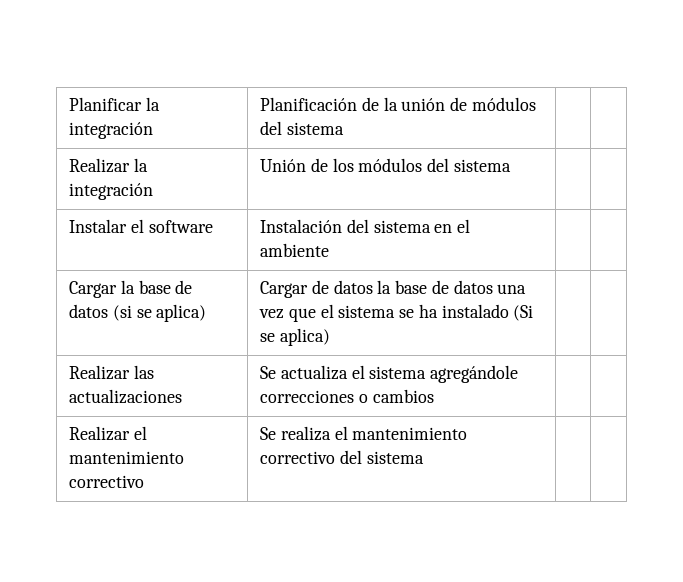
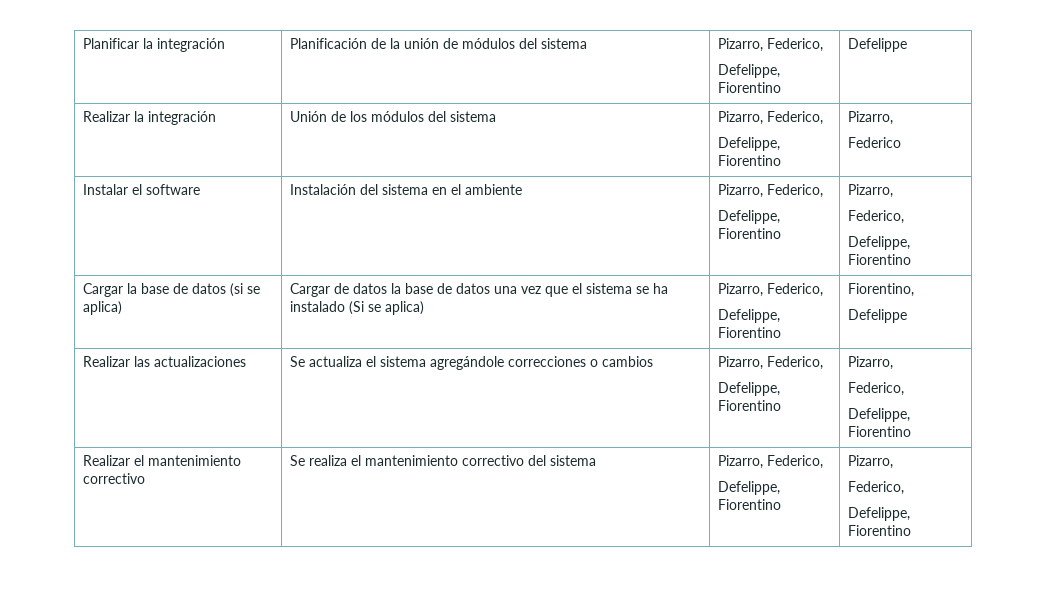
(345, 128) | -> [718,38,824,52] [718,64,781,78] [718,82,782,93] [848,38,908,52] Pizarro, Federico, // Defelippe, Fiorentino | Defelippe
(511, 165) | -> [718,111,824,125] [718,137,781,151] [718,155,782,166] [848,111,894,125] [848,137,902,148] Pizarro, Federico, // Defelippe, Fiorentino | Pizarro, // Federico
(330, 250) | -> [718,184,824,198] [718,210,781,224] [718,228,782,239] [848,184,894,198] [848,210,905,224] [848,236,911,250] [848,254,912,265] Pizarro, Federico, // Defelippe, Fiorentino | Pizarro, // Federico, // Defelippe, Fiorentino
(331, 337) | -> [718,283,824,297] [718,309,781,323] [718,327,782,338] [848,283,915,297] [848,309,908,323] Pizarro, Federico, // Defelippe, Fiorentino | Fiorentino, // Defelippe
(434, 396) | -> [718,356,824,370] [718,382,781,396] [718,400,782,411] [848,356,894,370] [848,382,905,396] [848,408,911,422] [848,426,912,437] Pizarro, Federico, // Defelippe, Fiorentino | Pizarro, // Federico, // Defelippe, Fiorentino
(424, 457) | -> [718,455,824,469] [718,481,781,495] [718,499,782,510] [848,455,894,469] [848,481,905,495] [848,507,911,521] [848,525,912,536] Pizarro, Federico, // Defelippe, Fiorentino | Pizarro, // Federico, // Defelippe, Fiorentino

